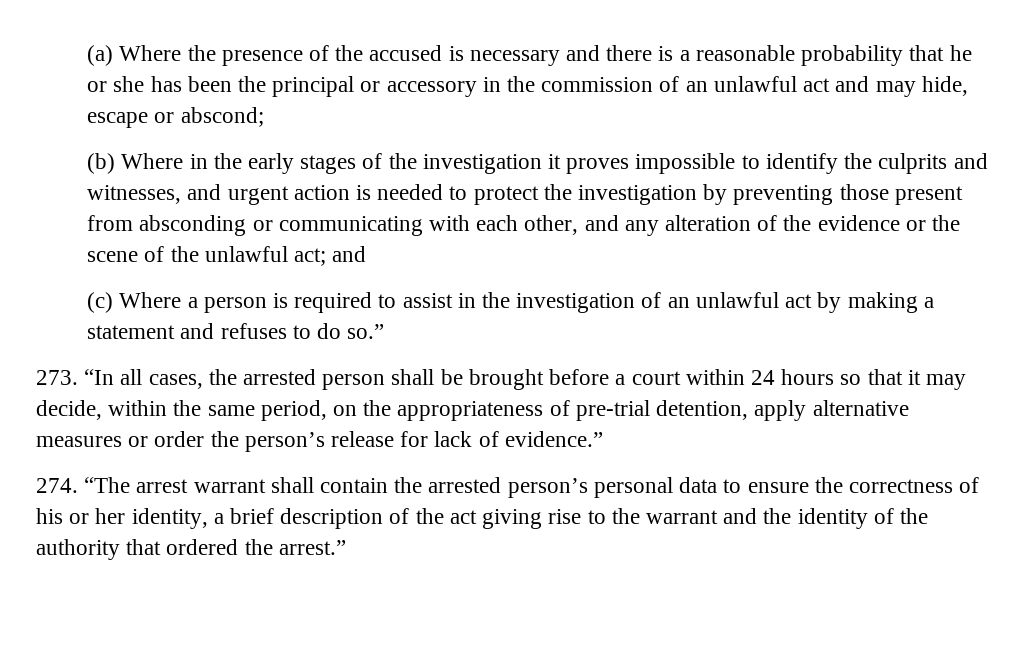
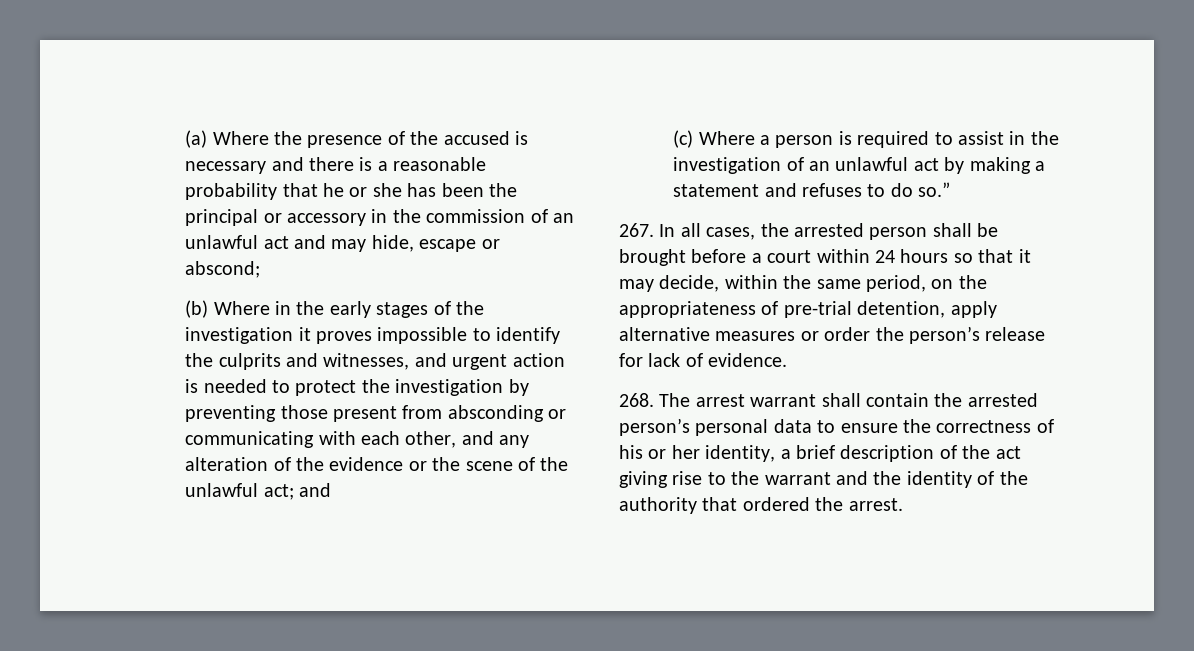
[36,369,115,385] 273. “In -> [619,223,676,237] 267. In
[504,431,603,447] [36,477,131,493] evidence.” // 274. “The -> [708,353,788,367] [619,393,691,407] evidence. // 268. The
[278,540,346,555] arrest.” -> [848,498,903,511] arrest.

